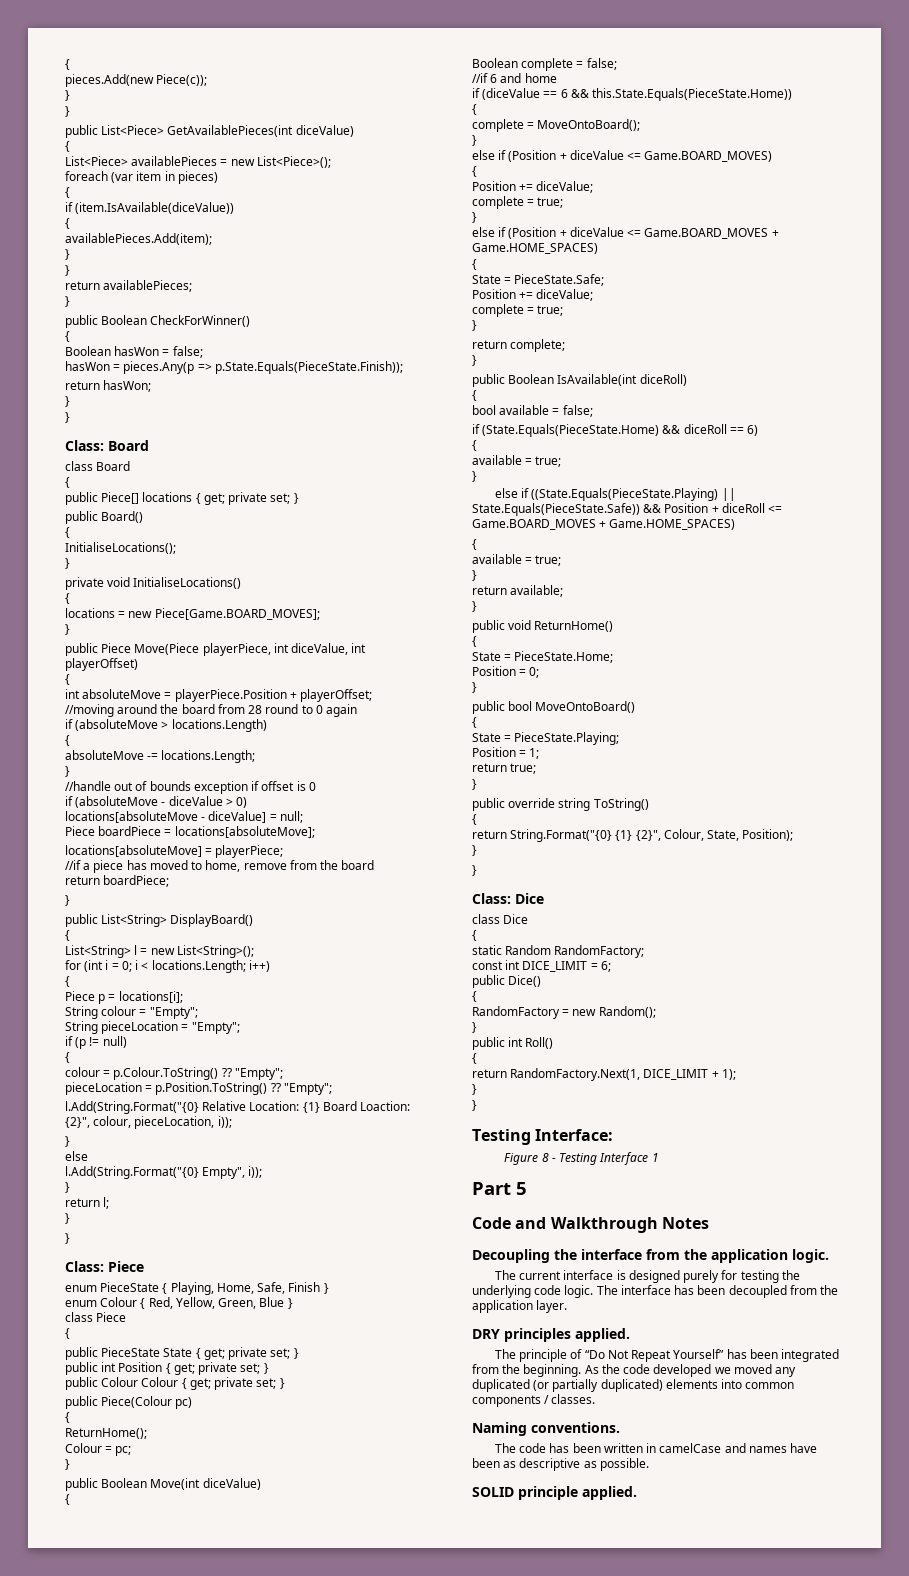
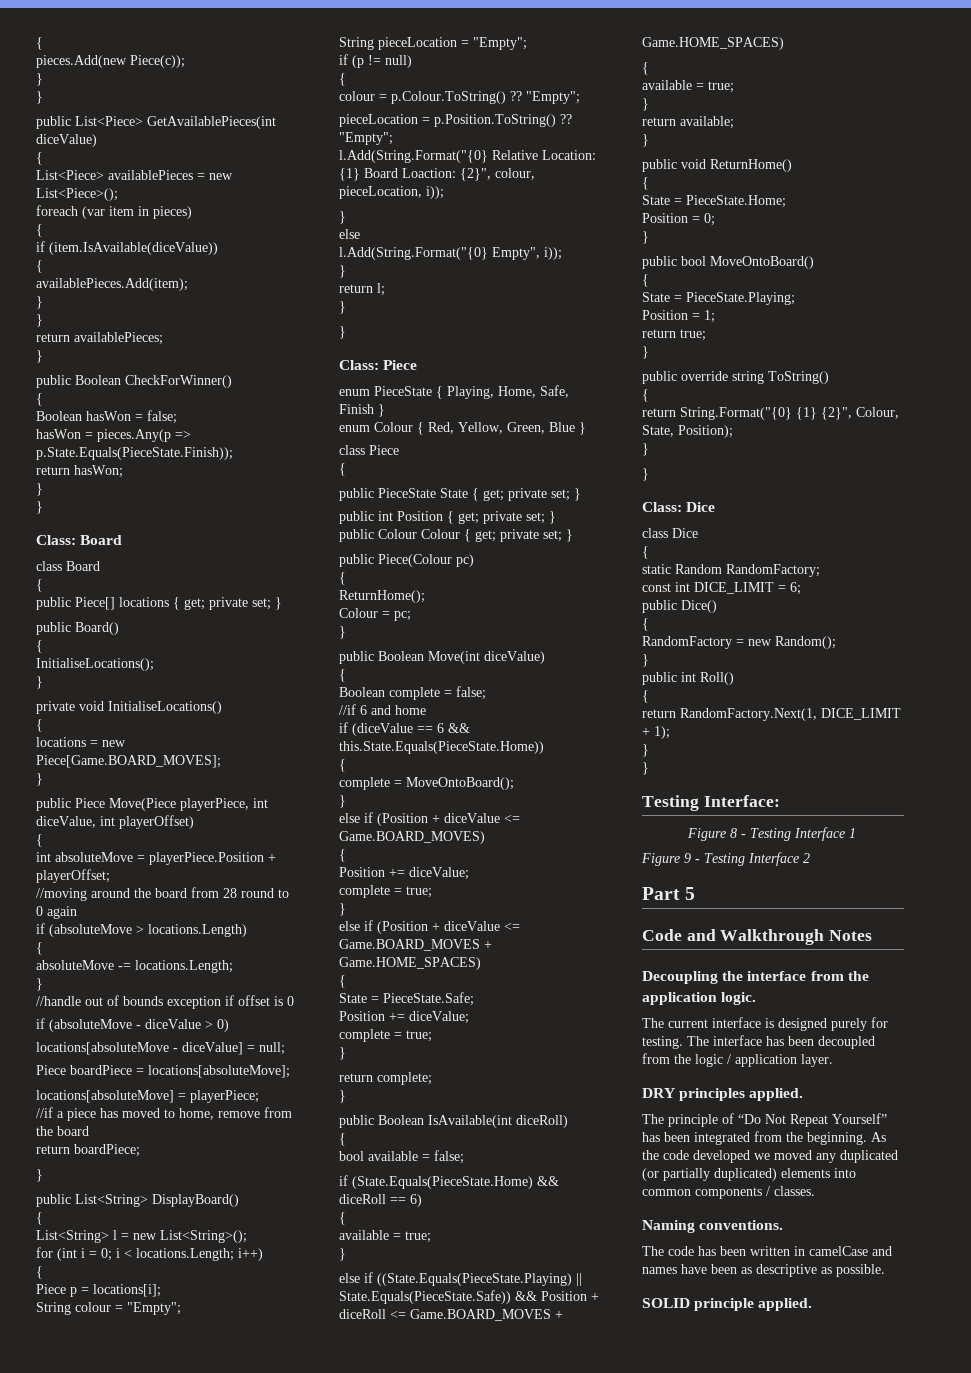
(659, 1157) none -> [641,852,810,866] // Figure 9 - Testing Interface 2
[740,1270,800,1283] [472,1285,594,1298] testing the underlying code logic. -> [642,1036,683,1049] testing.
(839, 1290) none -> [695,1054,731,1067] logic /

